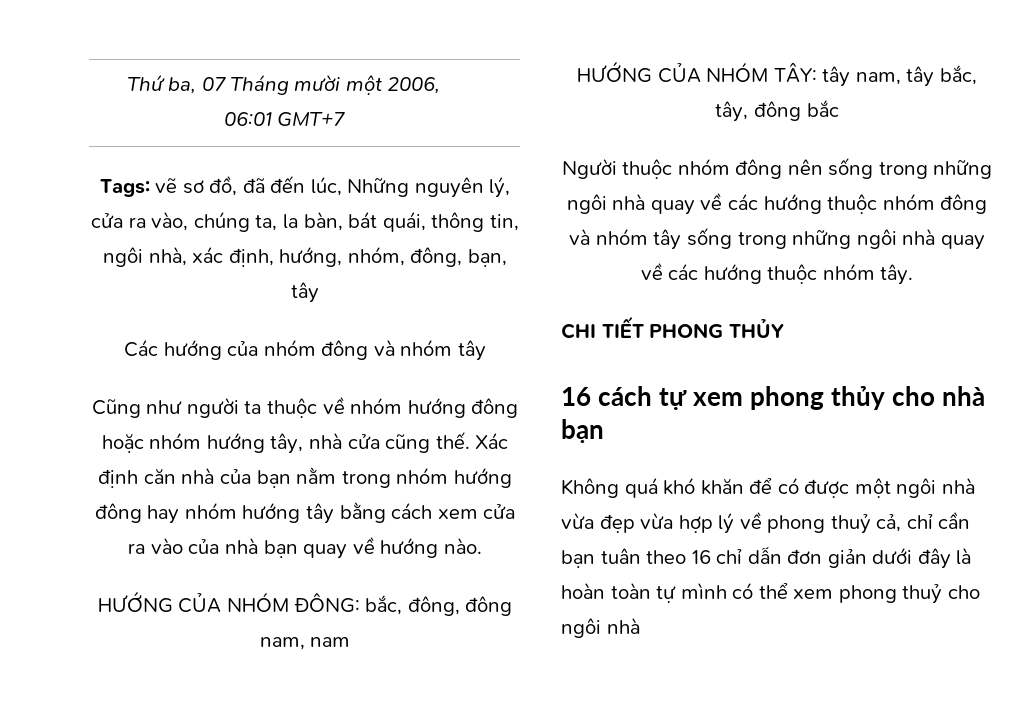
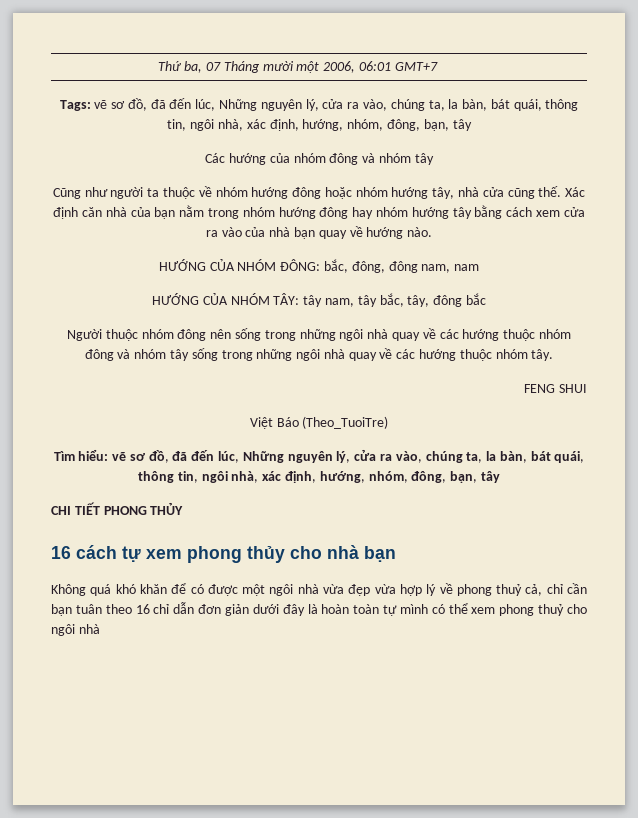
(914, 274) none -> [524,384,587,393] [249,416,389,429] [53,449,585,463] [138,471,500,483] // FENG SHUI // Việt Báo (Theo_TuoiTre) // Tìm hiểu: vẽ sơ đồ, đã đến lúc, Những nguyên lý, cửa ra vào, chúng ta, la bàn, bát quái, thông tin, ngôi nhà, xác định, hướng, nhóm, đông, bạn, tây

